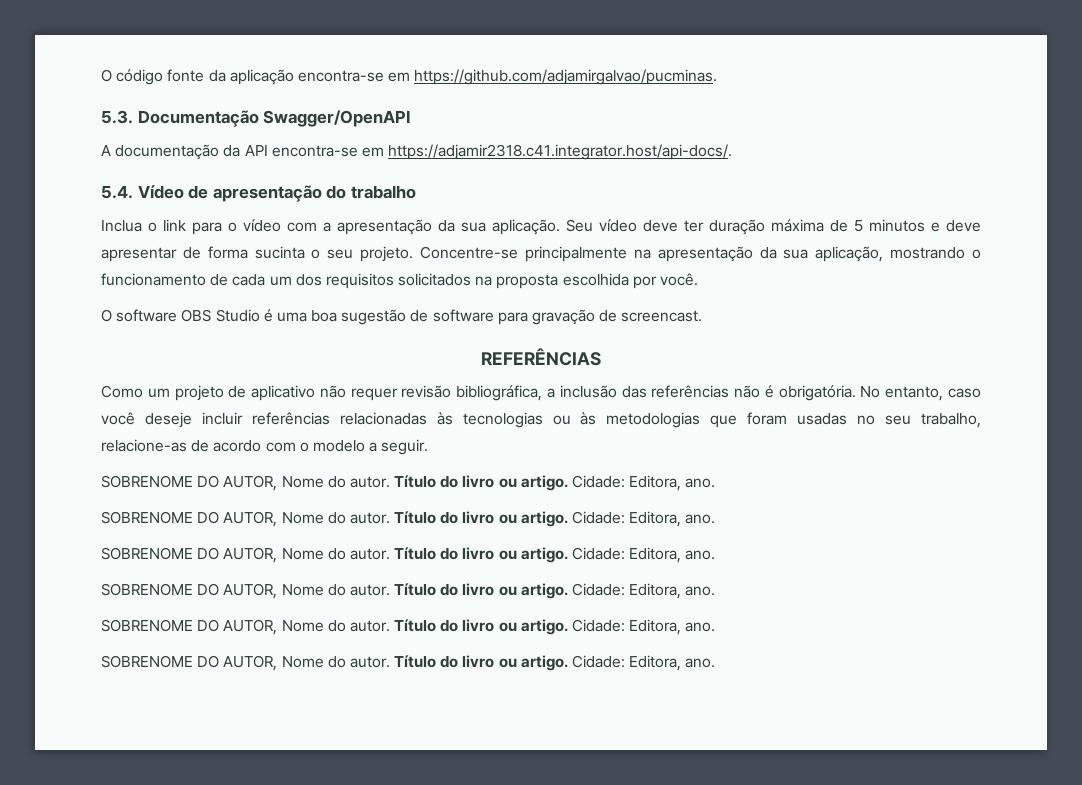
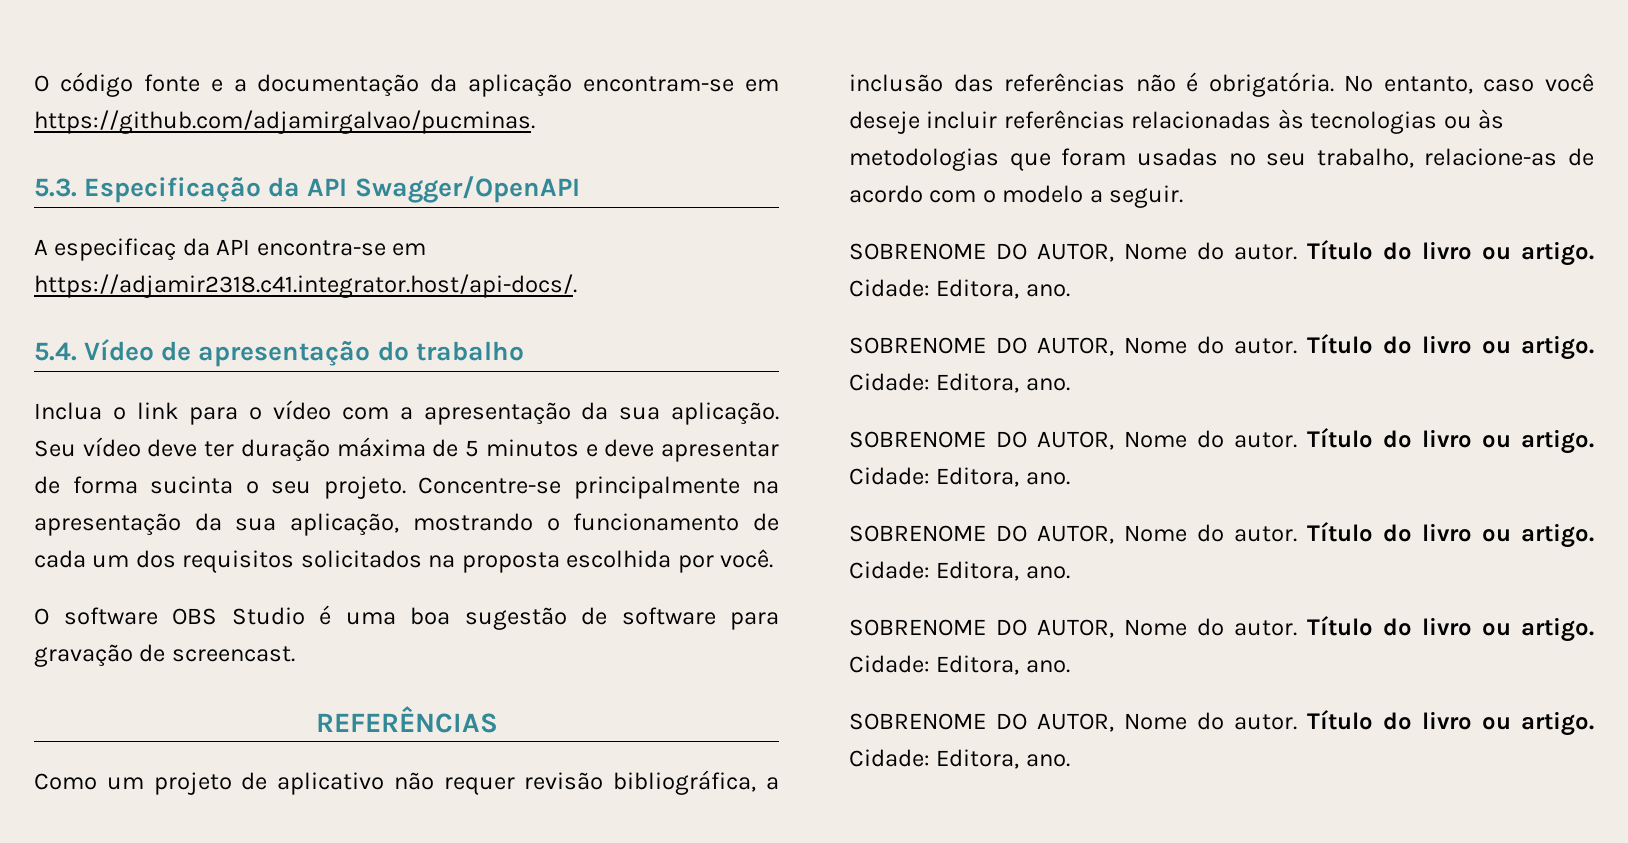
(205, 75) none -> [210,74,420,97] e a documentação
[297,70,384,82] encontra-se -> [583,76,735,92] encontram-se
[137,110,259,127] Documentação -> [84,176,348,203] Especificação da API
[115,144,220,160] documentação -> [54,238,177,261] especificaç

